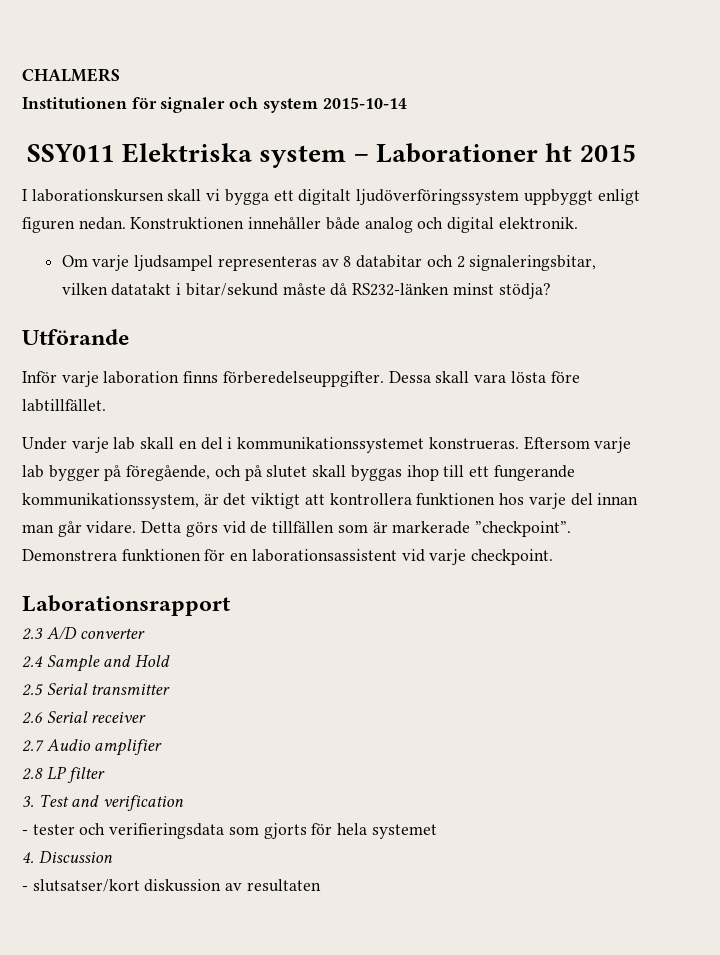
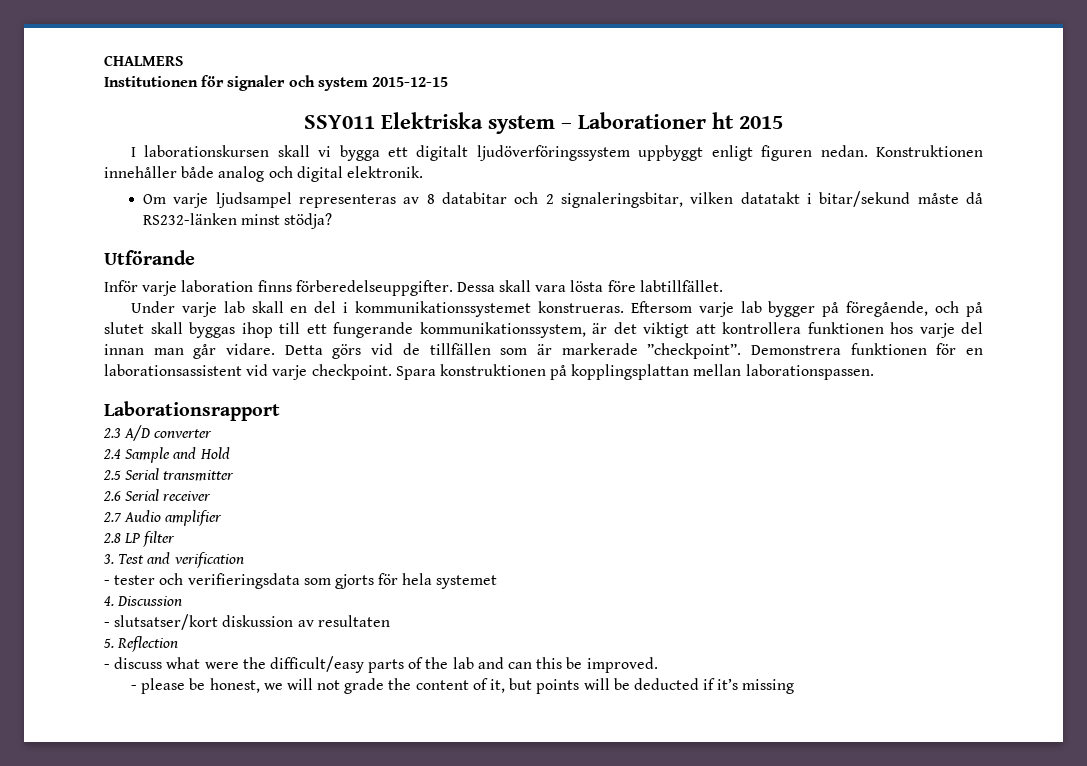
[322,97,407,109] 2015-10-14 -> [371,77,448,87] 2015-12-15
(554, 557) none -> [395,364,874,380] Spara konstruktionen på kopplingsplattan mellan laborationspassen.
(321, 885) none -> [103,636,179,652] [104,656,658,673] [130,678,795,694] // 5. Reflection // - discuss what were the difficult/easy parts of the lab and can this be improved. // - please be honest, we will not grade the content of it, but points will be deducted if it’s missing

